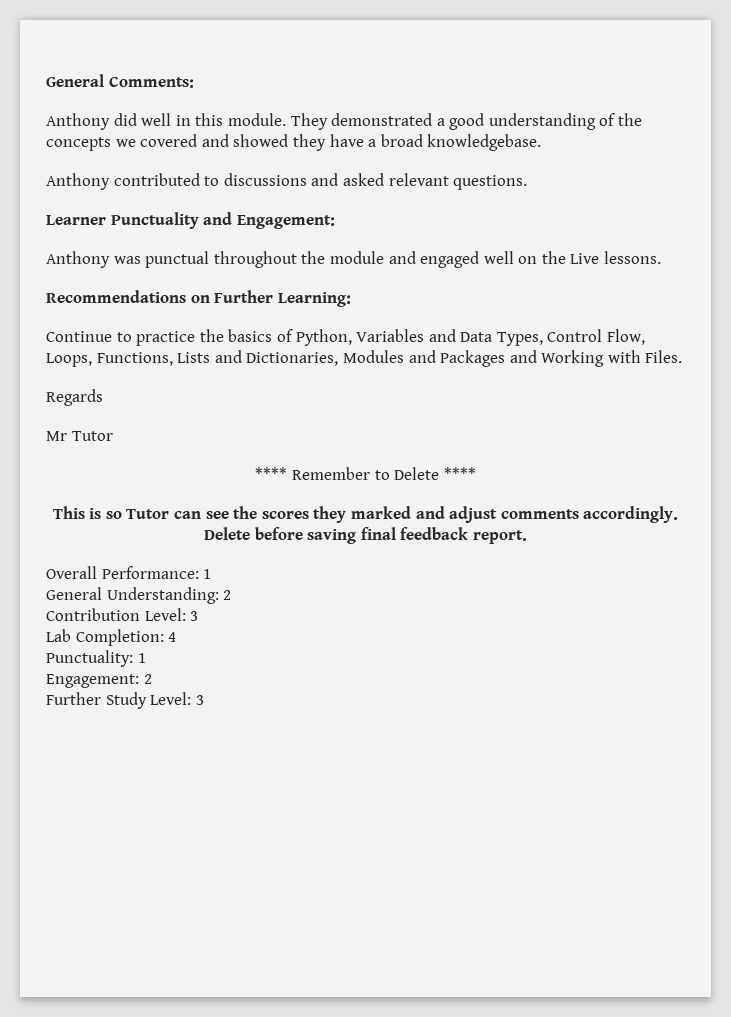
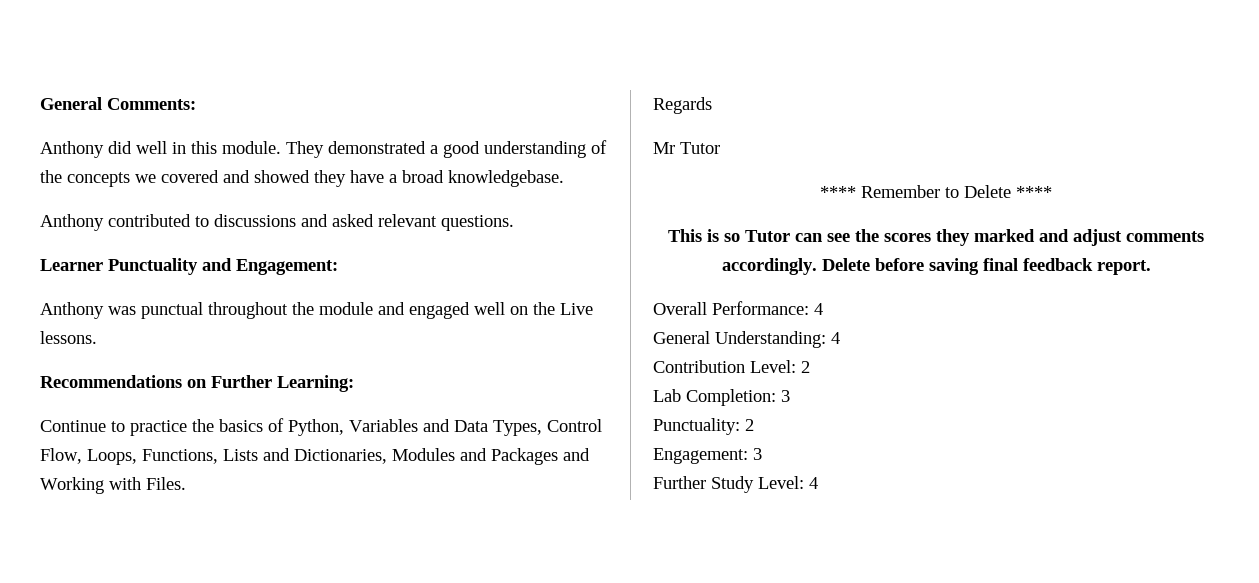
[203,569,212,579] 1 -> [814,303,823,315] 4
[223,590,232,600] 2 -> [831,332,840,344] 4
[190,611,199,621] 3 -> [801,361,810,373] 2
[168,632,177,642] 4 -> [781,390,790,402] 3
[137,653,146,663] [46,674,152,688] 1 // Engagement: 2 -> [745,419,754,431] [653,448,762,464] 2 // Engagement: 3
[195,695,204,705] 3 -> [809,477,818,489] 4

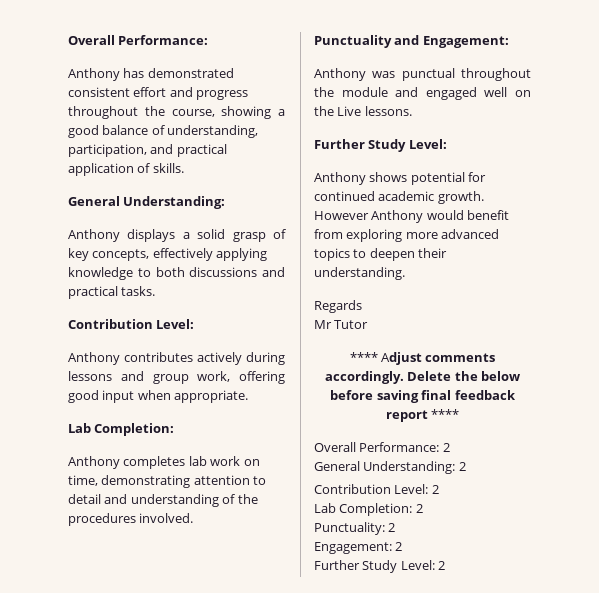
[40,97,196,110] [40,140,607,158] [40,170,564,187] [40,214,514,231] [40,259,103,271] General Comments: // Anthony did well in this module. They demonstrated a good understanding of the concepts we covered and showed they have a broad knowledgebase. // Anthony contributed to discussions and asked relevant questions. // Learner -> [68,35,209,45] [68,68,234,81] [68,87,249,100] [68,106,285,119] [68,125,259,138] [68,144,227,157] [68,163,184,176] [68,196,226,209] [68,229,286,242] [68,248,268,261] [68,267,285,280] [68,286,156,299] [68,319,195,329] [68,352,285,365] [68,371,285,384] [68,390,249,403] [68,423,175,436] [68,456,260,469] [68,475,267,488] [68,494,258,507] [68,513,194,526] Overall Performance: // Anthony has demonstrated consistent effort and progress throughout the course, showing a good balance of understanding, participation, and practical application of skills. // General Understanding: // Anthony displays a solid grasp of key concepts, effectively applying knowledge to both discussions and practical tasks. // Contribution Level: // Anthony contributes actively during lessons and group work, offering good input when appropriate. // Lab Completion: // Anthony completes lab work on time, demonstrating attention to detail and understanding of the procedures involved. //
[40,375,354,392] [40,418,602,436] [40,448,590,465] [40,477,186,494] [653,97,712,114] [653,142,720,154] [820,185,1052,198] [668,229,1122,246] Recommendations on Further Learning: // Continue to practice the basics of Python, Variables and Data Types, Control Flow, Loops, Functions, Lists and Dictionaries, Modules and Packages and Working with Files. // Regards // Mr Tutor // **** Remember to Delete **** // This is so Tutor can see the scores they marked and adjust -> [314,139,447,152] [314,172,487,185] [314,191,484,204] [314,210,510,223] [314,229,500,242] [314,248,448,261] [314,267,405,280] [314,300,362,313] [314,320,369,329] [349,352,422,365] Further Study Level: // Anthony shows potential for continued academic growth. However Anthony would benefit from exploring more advanced topics to deepen their understanding. // Regards // Mr Tutor // **** Adjust
(870, 264) none -> [454,371,521,381] the below
[1096,260,1151,275] [653,301,823,315] [653,331,840,348] report. // Overall Performance: 4 // General Understanding: 4 -> [385,409,460,422] [314,442,450,452] [314,461,466,474] report **** // Overall Performance: 2 // General Understanding: 2
[781,390,790,402] 3 -> [415,504,423,513] 2
[753,448,762,460] [653,476,818,493] 3 // Further Study Level: 4 -> [395,542,403,551] [314,560,446,573] 2 // Further Study Level: 2

